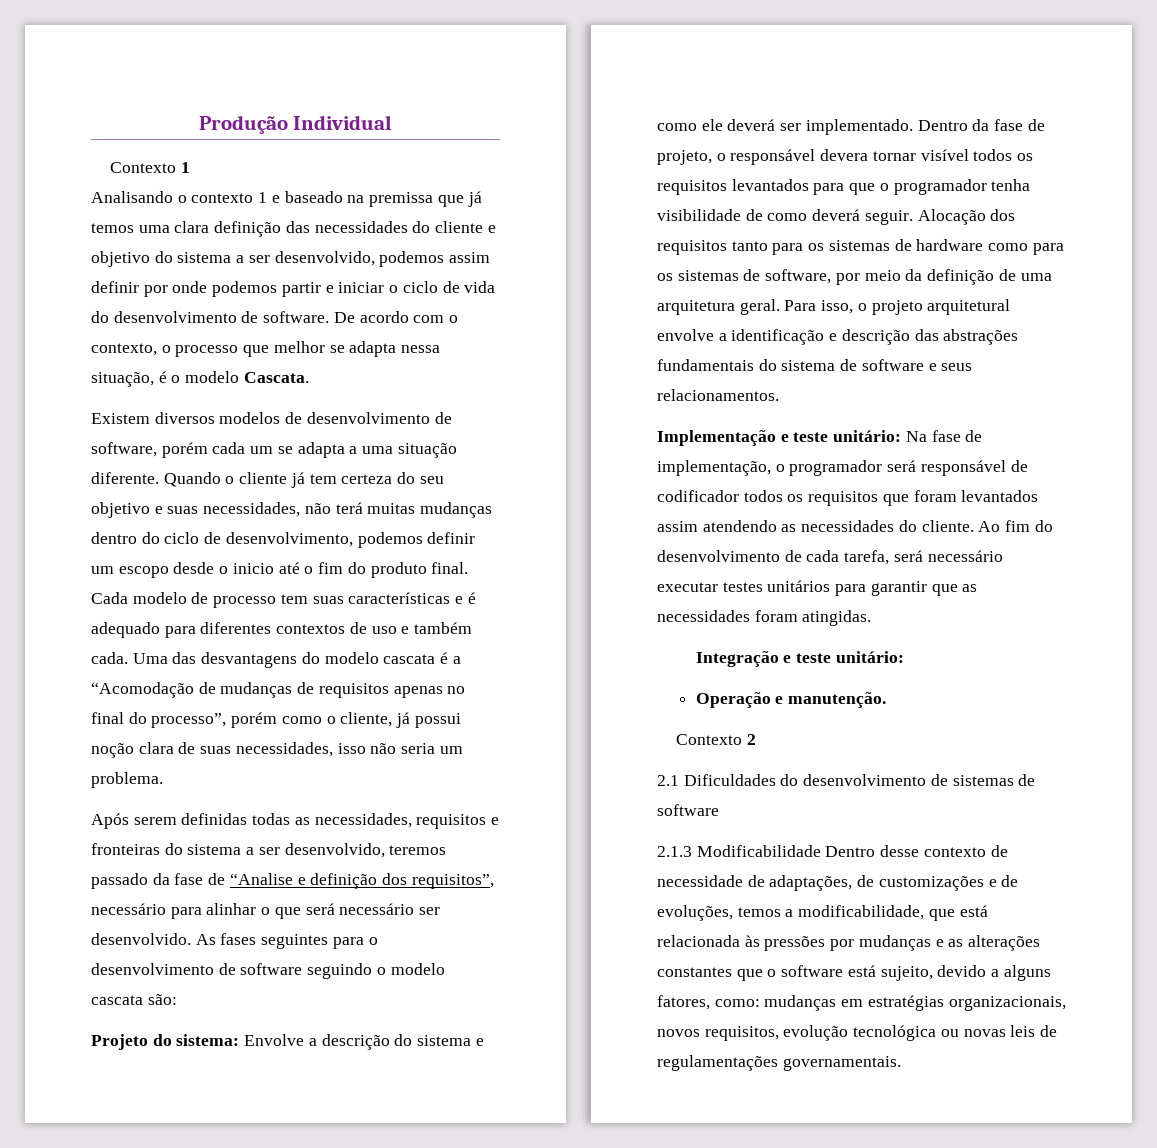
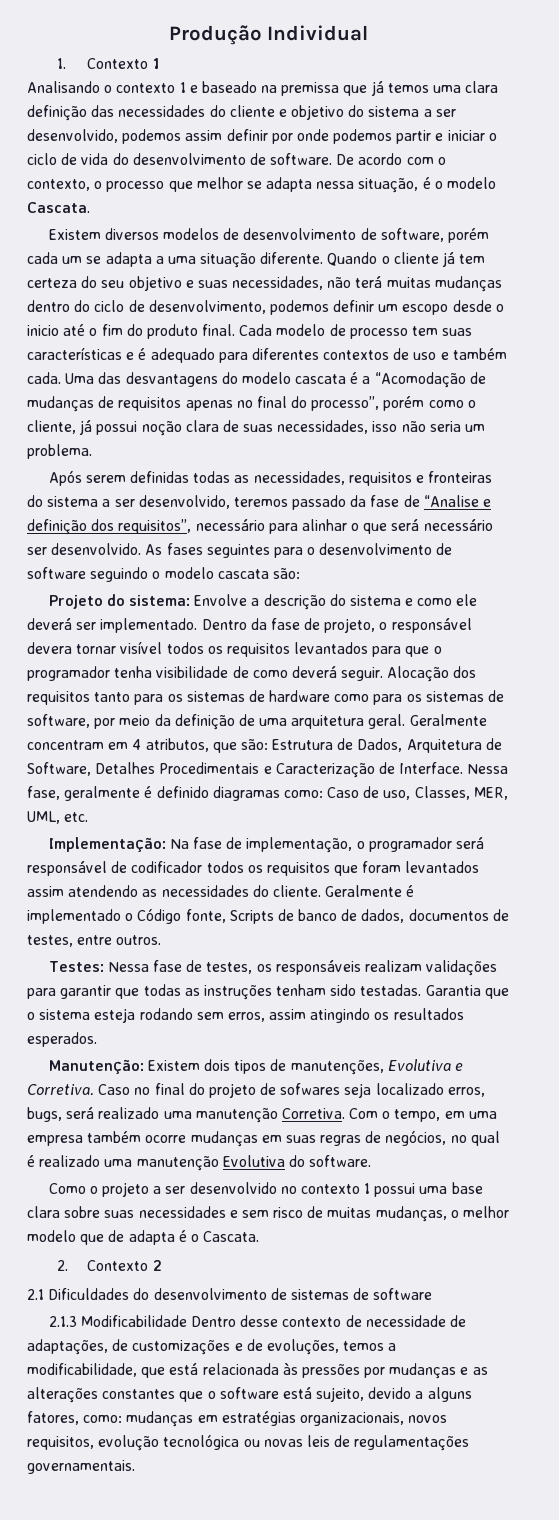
(393, 122) none -> [57,58,67,69] 1.
[784,299,1011,315] [657,329,1019,345] [657,359,973,371] [657,389,779,401] [657,430,902,446] Para isso, o projeto arquitetural envolve a identificação e descrição das abstrações fundamentais do sistema de software e seus relacionamentos. // Implementação e teste unitário: -> [409,714,487,726] [27,738,502,753] [27,762,509,778] [27,786,508,801] [27,811,89,824] [48,837,166,852] Geralmente concentram em 4 atributos, que são: Estrutura de Dados, Arquitetura de Software, Detalhes Procedimentais e Caracterização de Interface. Nessa fase, geralmente é definido diagramas como: Caso de uso, Classes, MER, UML, etc. // Implementação:
[978,520,1053,532] [657,550,1003,565] [657,580,978,596] [657,610,872,626] [695,651,904,667] [695,692,887,708] Ao fim do desenvolvimento de cada tarefa, será necessário executar testes unitários para garantir que as necessidades foram atingidas. // Integração e teste unitário: // Operação e manutenção. // -> [325,885,415,897] [27,908,509,924] [27,935,162,947] [48,960,498,976] [27,984,509,1000] [27,1008,464,1023] [27,1032,97,1047] [48,1059,463,1075] [27,1083,485,1098] [27,1107,497,1123] [27,1130,500,1147] [27,1155,372,1171] [48,1182,483,1197] [27,1206,510,1222] [27,1230,260,1245] [57,1260,69,1271] Geralmente é implementado o Código fonte, Scripts de banco de dados, documentos de testes, entre outros. // Testes: Nessa fase de testes, os responsáveis realizam validações para garantir que todas as instruções tenham sido testadas. Garantia que o sistema esteja rodando sem erros, assim atingindo os resultados esperados. // Manutenção: Existem dois tipos de manutenções, Evolutiva e Corretiva. Caso no final do projeto de sofwares seja localizado erros, bugs, será realizado uma manutenção Corretiva. Com o tempo, em uma empresa também ocorre mudanças em suas regras de negócios, no qual é realizado uma manutenção Evolutiva do software. // Como o projeto a ser desenvolvido no contexto 1 possui uma base clara sobre suas necessidades e sem risco de muitas mudanças, o melhor modelo que de adapta é o Cascata. // 2.

